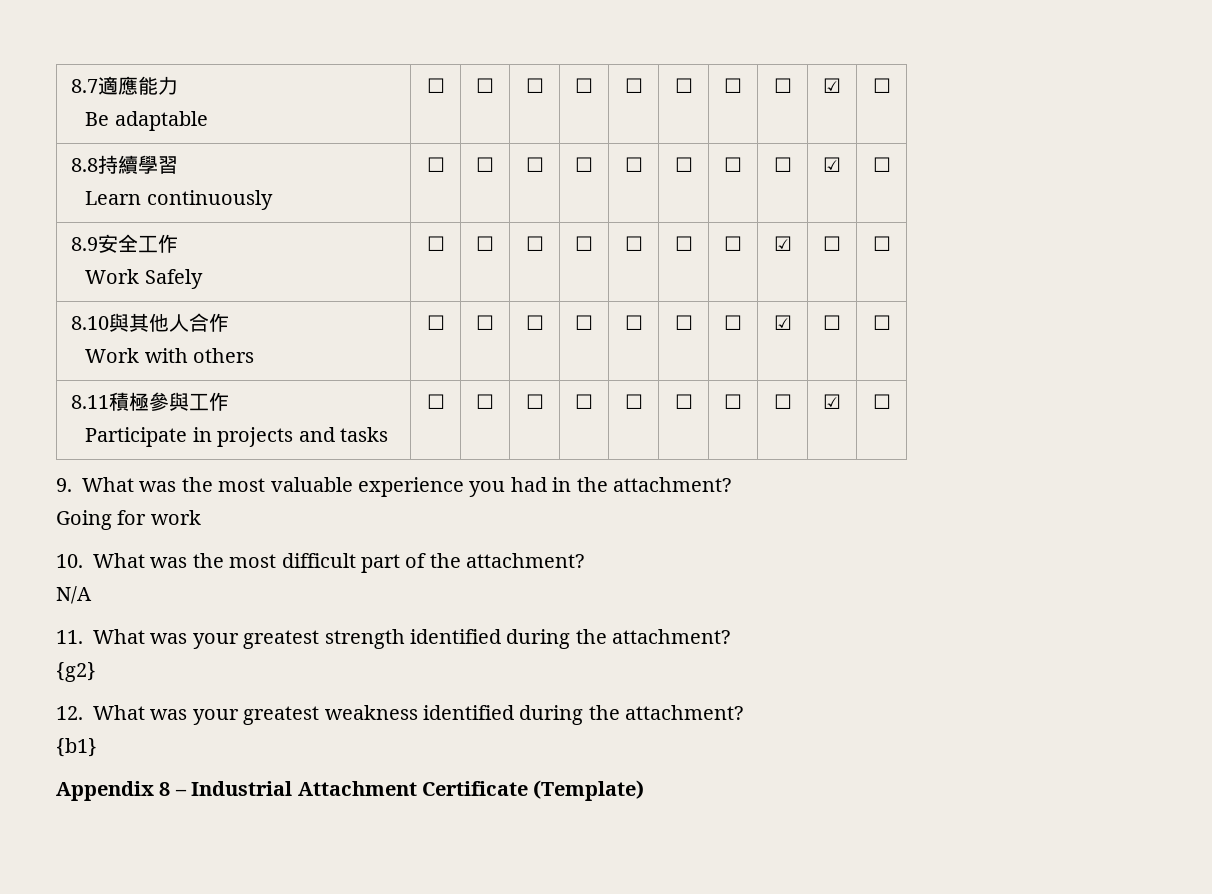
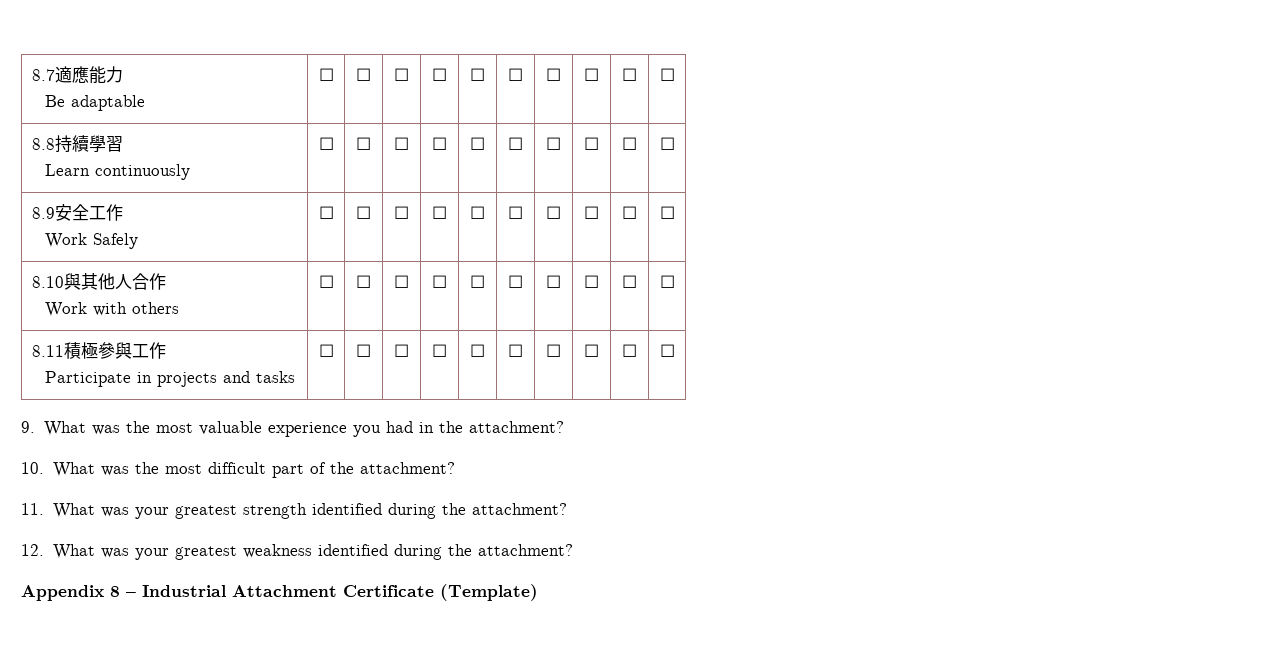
[823,78,841,93] ☑ -> [622,68,637,81] ☐
[823,157,841,172] ☑ -> [622,137,637,150] ☐
[773,236,792,251] ☑ -> [584,206,599,219] ☐
[773,315,792,330] ☑ -> [584,275,599,288] ☐
[823,394,841,409] ☑ -> [622,344,637,357] ☐
[56,510,201,530] // Going for work -> (564, 427) none
[56,586,92,604] // N/A -> (455, 468) none
[56,662,96,682] // {g2} -> (567, 509) none
[56,738,97,757] // {b1} -> (573, 550) none

